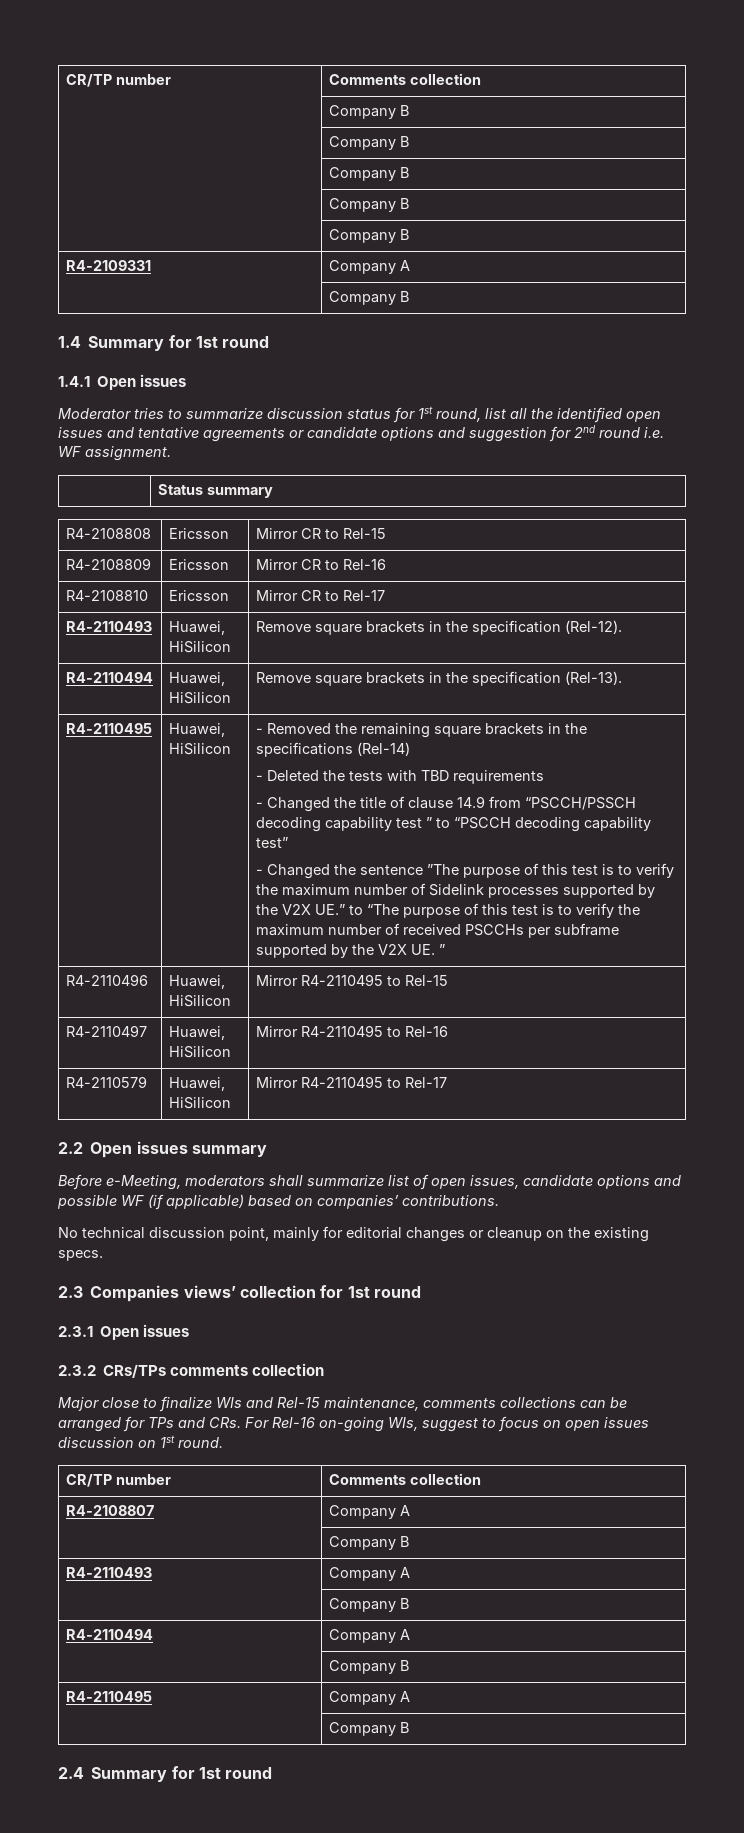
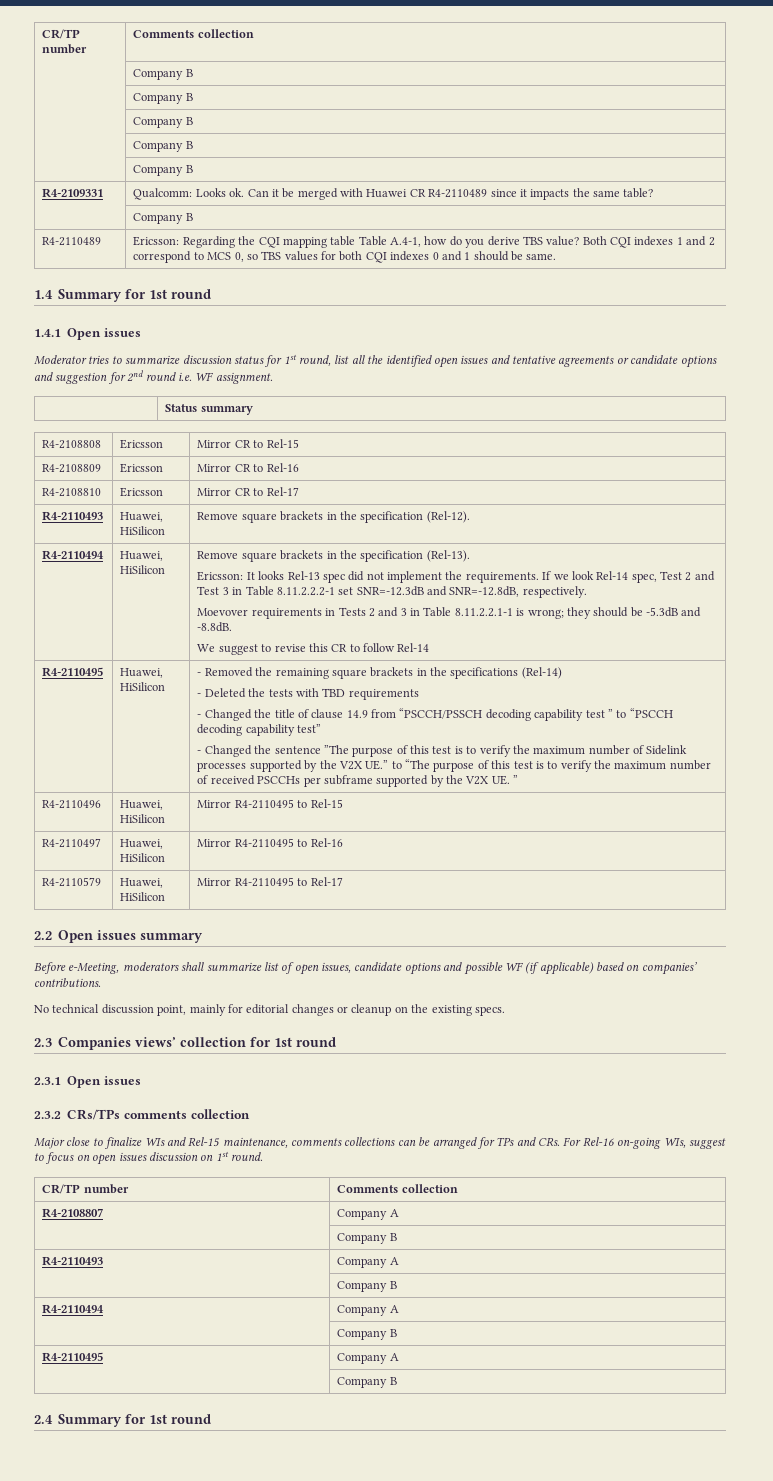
[328,260,410,274] [328,291,409,305] Company A // | Company B -> [133,188,654,200] [133,213,193,224] [42,237,102,246] [133,236,715,248] [133,251,557,263] Qualcomm: Looks ok. Can it be merged with Huawei CR R4-2110489 since it impacts the same table? // | Company B // R4-2110489 | Ericsson: Regarding the CQI mapping table Table A.4-1, how do you derive TBS value? Both CQI indexes 1 and 2 correspond to MCS 0, so TBS values for both CQI indexes 0 and 1 should be same.
(622, 678) none -> [197,571,715,583] [197,586,587,598] [197,607,702,619] [197,622,233,632] [197,643,430,655] // Ericsson: It looks Rel-13 spec did not implement the requirements. If we look Rel-14 spec, Test 2 and Test 3 in Table 8.11.2.2.2-1 set SNR=-12.3dB and SNR=-12.8dB, respectively. // Moevover requirements in Tests 2 and 3 in Table 8.11.2.2.1-1 is wrong; they should be -5.3dB and -8.8dB. // We suggest to revise this CR to follow Rel-14

